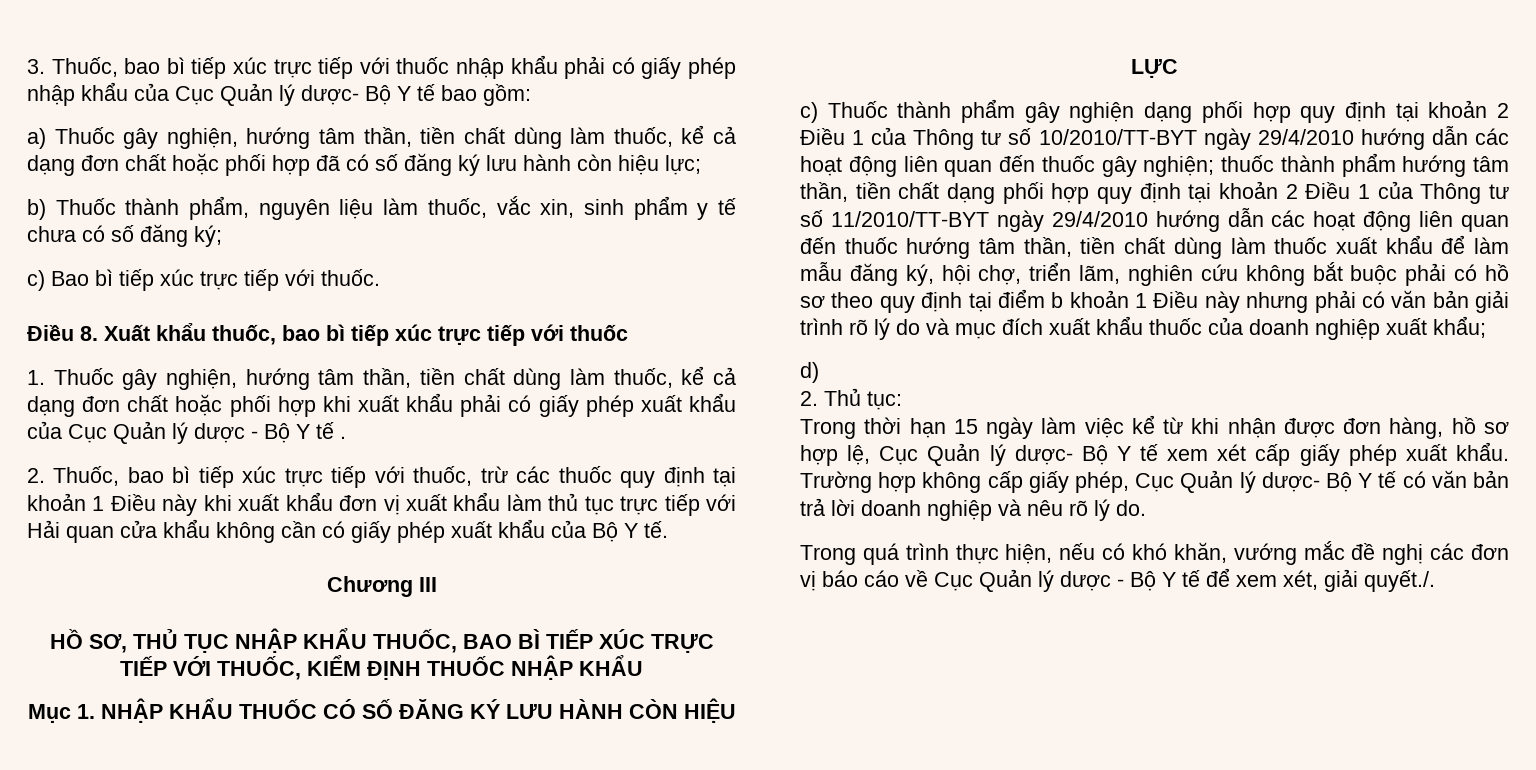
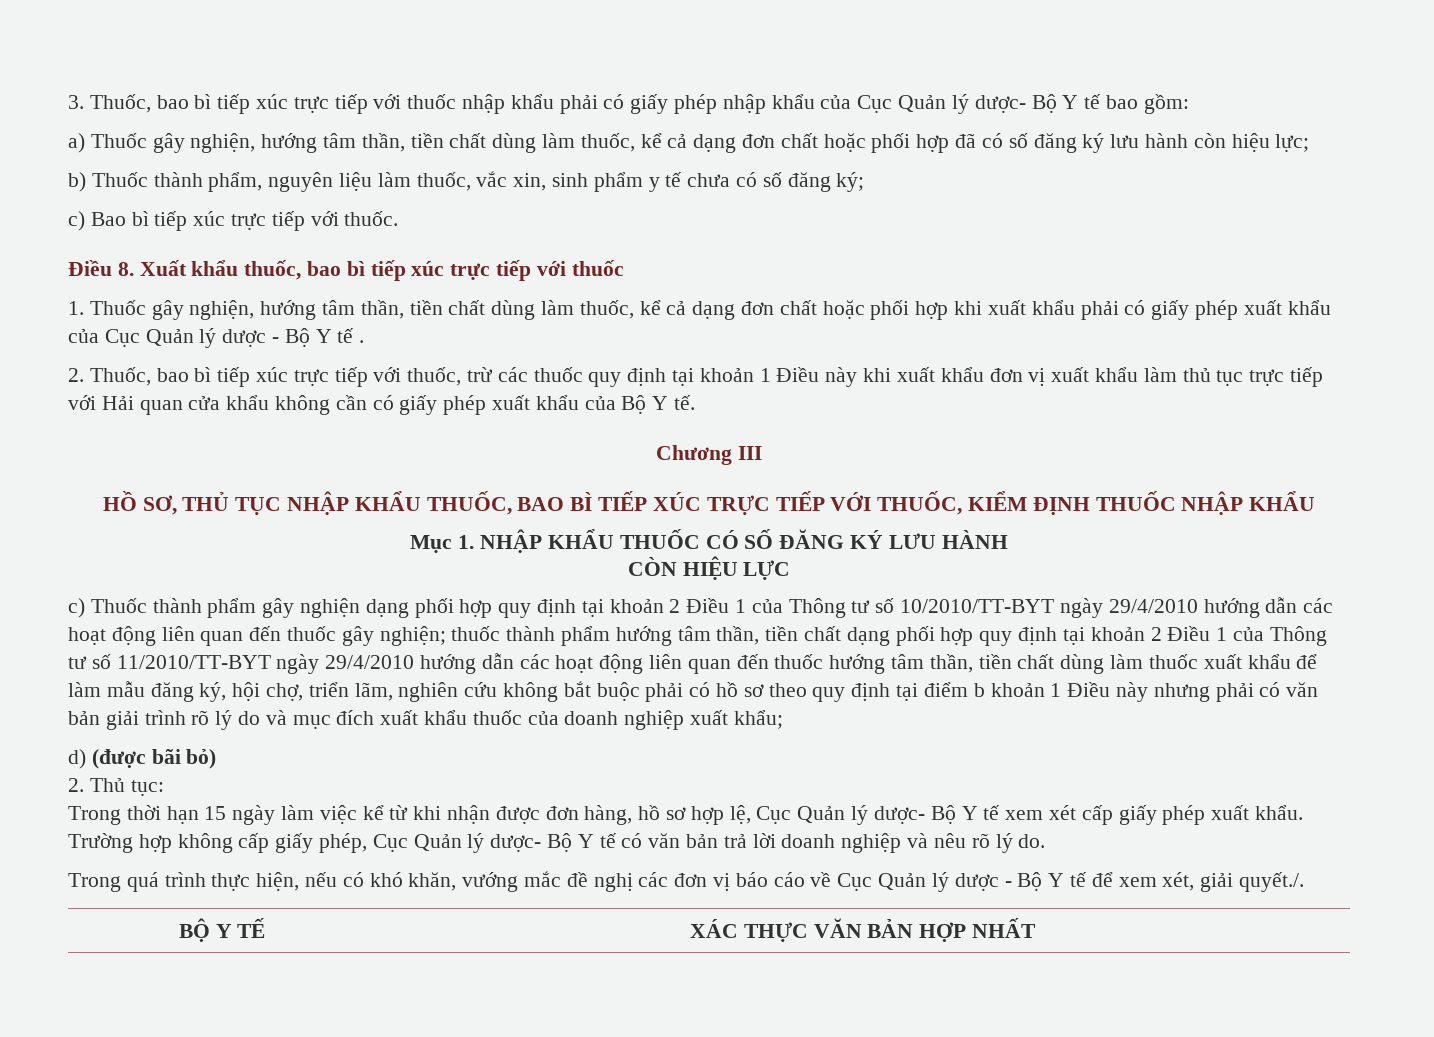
(623, 709) none -> (1008, 539) //
(819, 372) none -> [91,749,217,769] (được bãi bỏ)
(1435, 581) none -> [178,918,266,942] [689,918,1037,942] // BỘ Y TẾ | XÁC THỰC VĂN BẢN HỢP NHẤT

